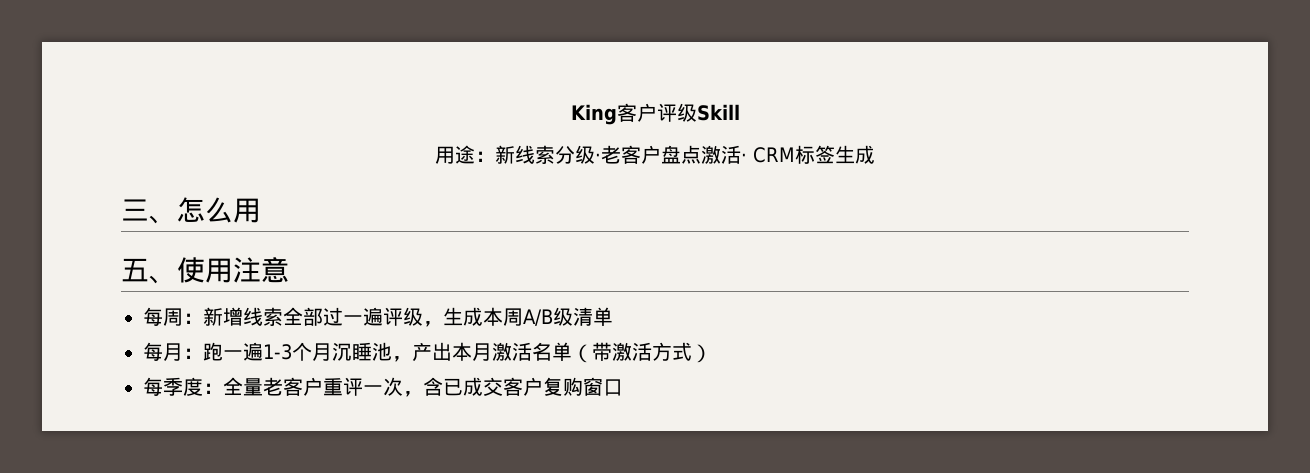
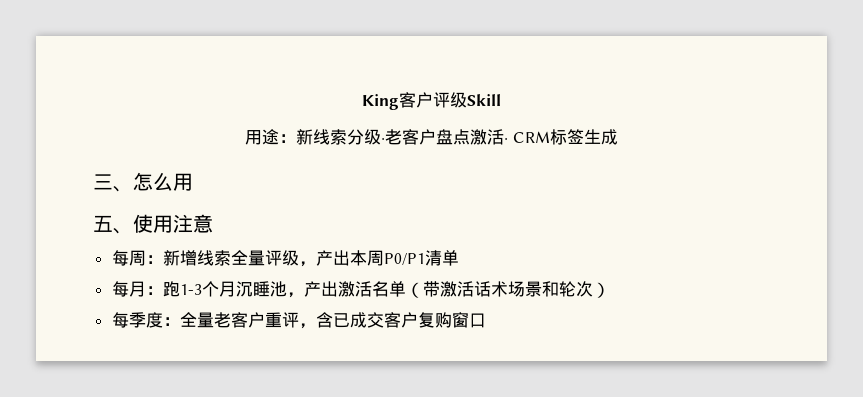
[303,307,573,327] 部过一遍评级，生成本周A/B级 -> [247,250,425,267] 量评级，产出本周P0/P1
[223,342,263,361] 一遍 -> (180, 289) none
[452,342,492,361] 本月 -> (338, 289) none
[652,342,692,361] 方式 -> [473,281,593,297] 话术场景和轮次
[363,377,403,396] 一次 -> (299, 320) none

